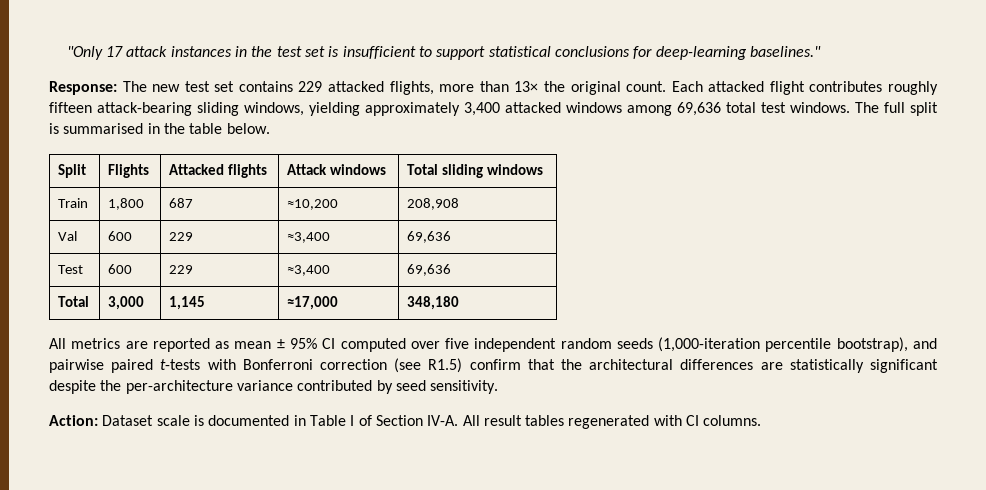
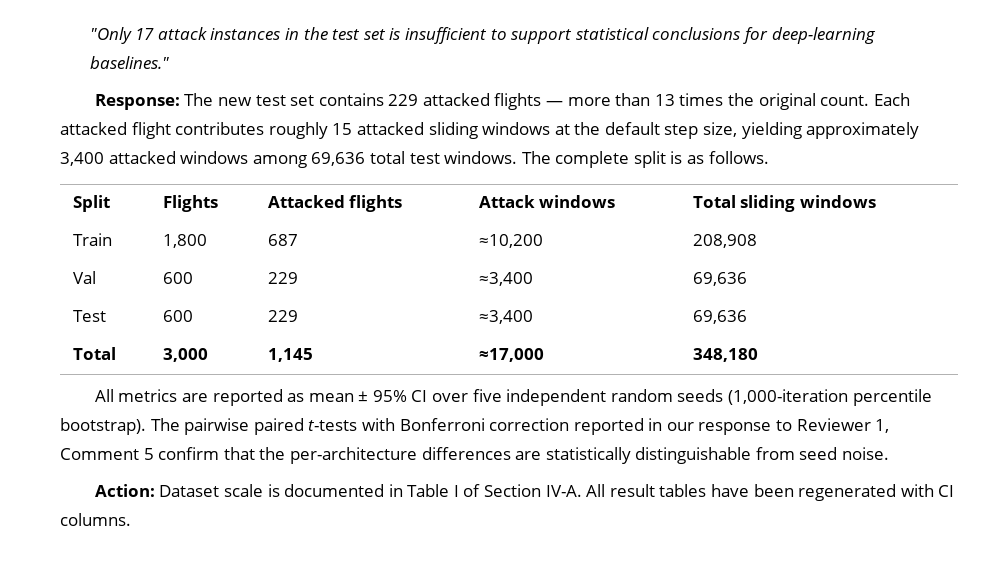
[389,81,539,95] flights, more than 13× -> [494,93,724,110] flights — more than 13 times
[49,102,304,116] fifteen attack-bearing sliding windows, -> [332,122,738,139] 15 attacked sliding windows at the default step size,
[884,102,905,113] full -> [555,151,630,168] complete
[63,123,270,134] summarised in the table below. -> [687,151,769,164] as follows.
[340,338,406,352] computed -> (428, 396) none
[836,337,938,352] bootstrap), and -> [60,418,180,435] bootstrap). The
[394,358,463,373] (see R1.5) -> [573,418,890,435] [60,448,154,460] reported in our response to Reviewer 1, Comment 5
[589,359,674,370] architectural -> [289,447,417,464] per-architecture
[870,359,939,373] [49,380,499,394] significant despite the per-architecture variance contributed by seed sensitivity. -> [635,447,890,464] distinguishable from seed noise.
(565, 420) none -> [710,484,794,497] have been

